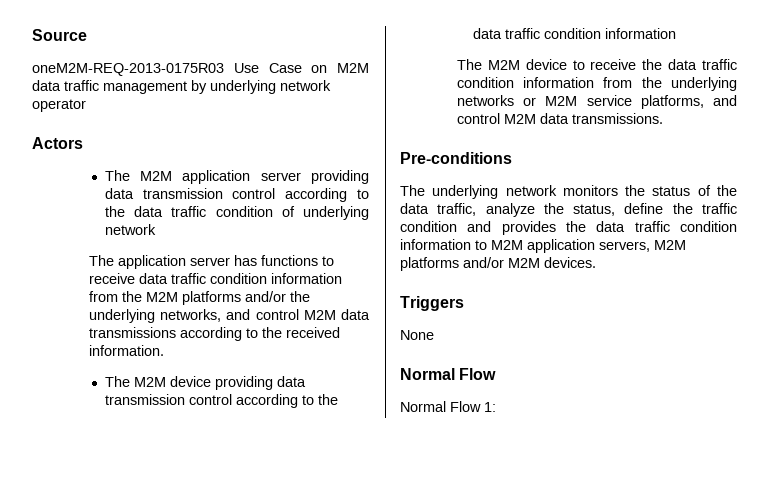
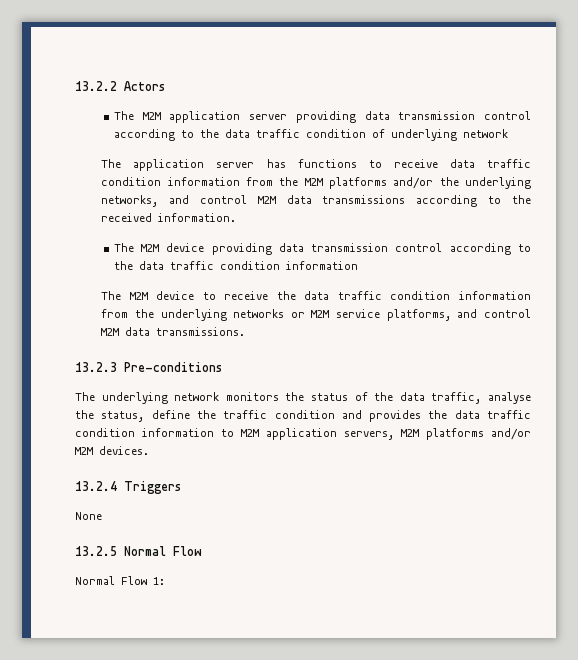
[32,29,87,41] [32,63,369,76] [32,80,331,94] [32,99,86,112] Source // oneM2M-REQ-2013-0175R03 Use Case on M2M data traffic management by underlying network operator // -> [75,81,117,91] 13.2.2
(663, 118) none -> [75,362,117,372] 13.2.3
[485,203,535,217] analyze -> [488,392,532,404] analyse
(596, 262) none -> [75,481,117,491] 13.2.4
(434, 335) none -> [75,546,117,556] 13.2.5

